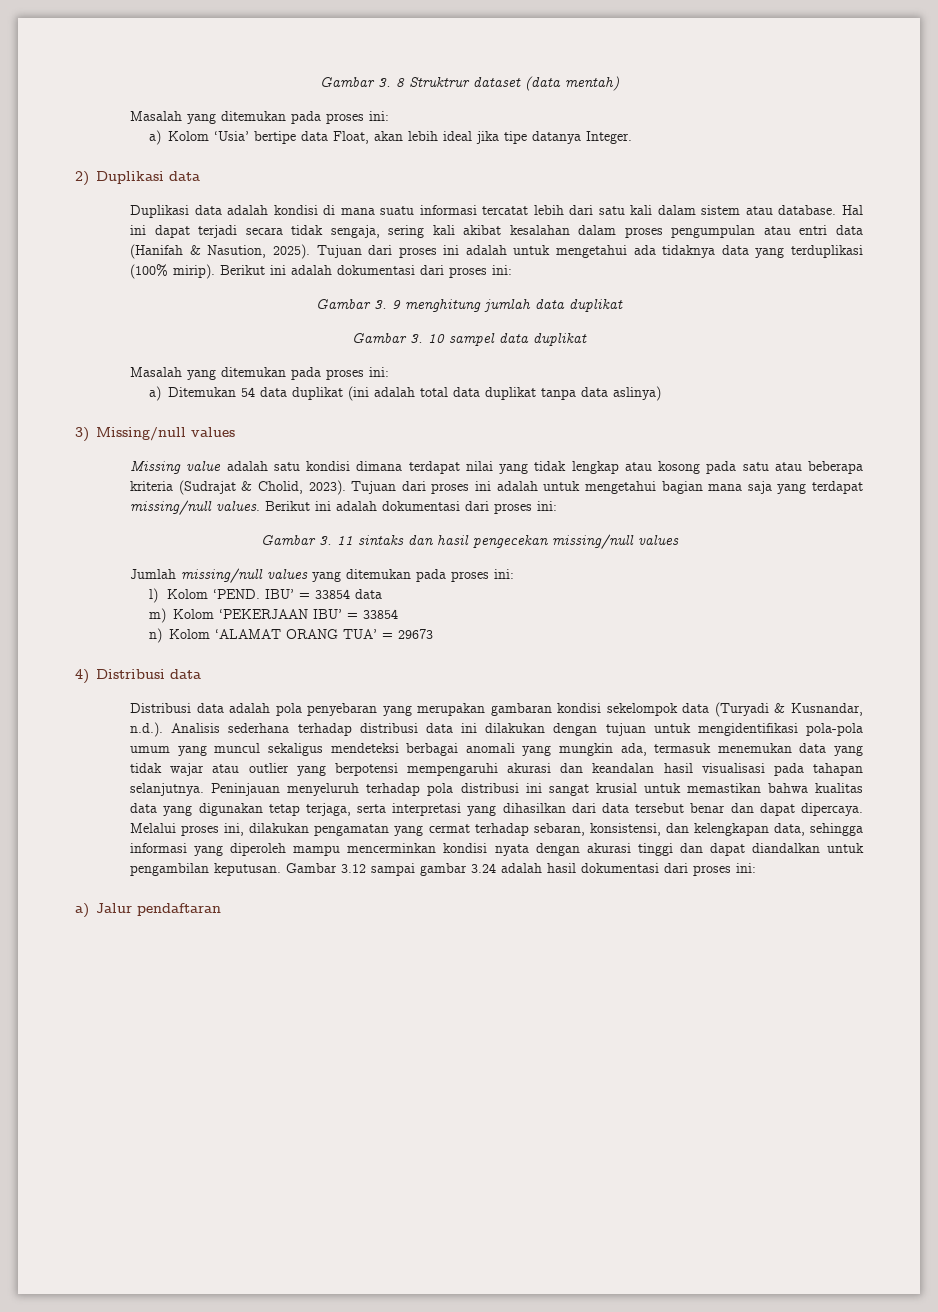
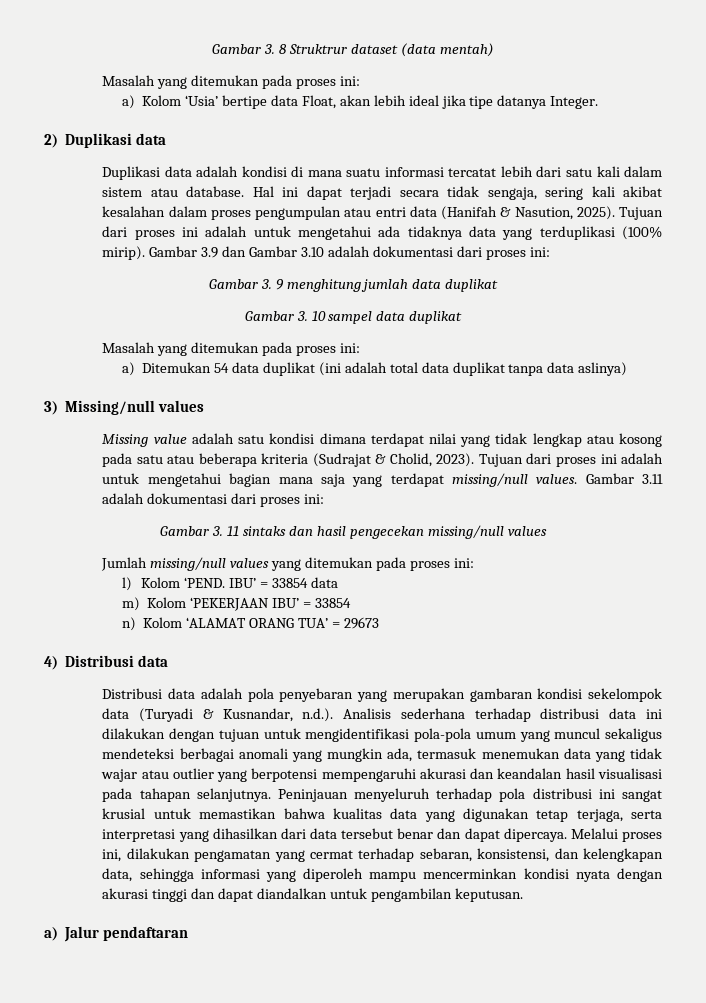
[220,265,287,275] Berikut ini -> [149,246,325,258] Gambar 3.9 dan Gambar 3.10
[265,501,332,511] Berikut ini -> [585,473,663,484] Gambar 3.11
[286,863,757,876] Gambar 3.12 sampai gambar 3.24 adalah hasil dokumentasi dari proses ini: -> (523, 895) none

